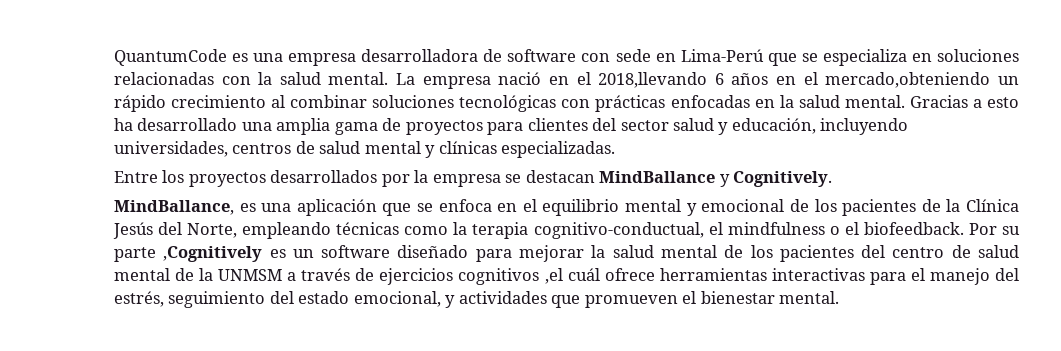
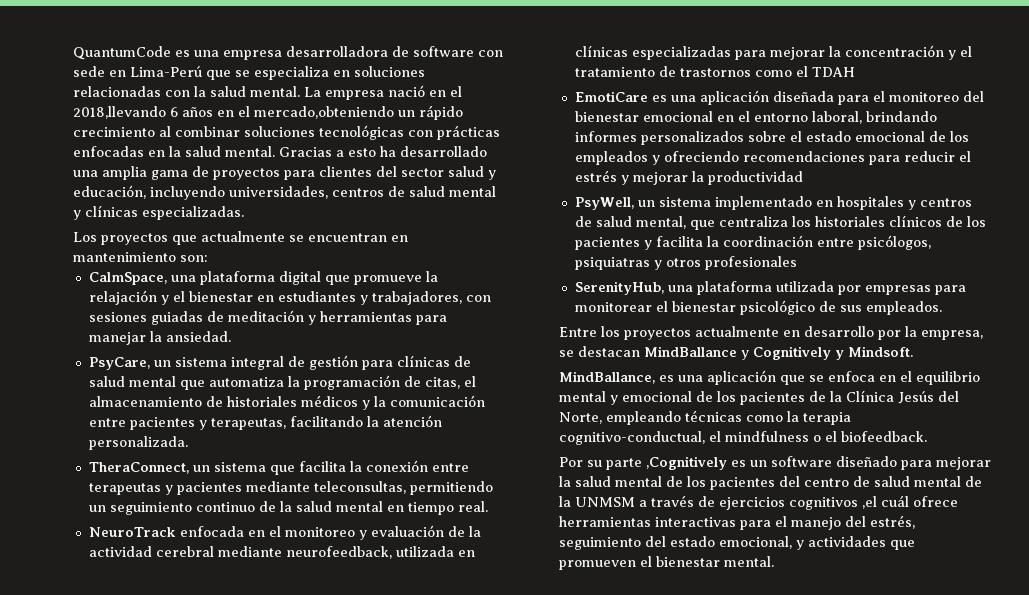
(616, 149) none -> [73,231,409,245] [73,252,209,262] [89,271,439,285] [89,290,492,305] [89,310,448,325] [89,331,232,345] [89,355,472,370] [89,375,477,390] [89,395,486,410] [89,415,443,430] [89,436,189,450] [89,460,470,475] [89,481,494,495] [89,501,489,515] [89,525,482,540] [89,546,476,559] [575,45,973,60] [575,66,856,77] [575,90,985,105] [575,111,938,124] [575,131,970,145] [575,151,972,165] [575,170,804,185] [575,196,973,210] [575,215,987,230] [575,235,932,250] [575,256,798,270] [575,281,967,295] [575,300,943,315] // Los proyectos que actualmente se encuentran en mantenimiento son: // CalmSpace, una plataforma digital que promueve la relajación y el bienestar en estudiantes y trabajadores, con sesiones guiadas de meditación y herramientas para manejar la ansiedad. // PsyCare, un sistema integral de gestión para clínicas de salud mental que automatiza la programación de citas, el almacenamiento de historiales médicos y la comunicación entre pacientes y terapeutas, facilitando la atención personalizada. // TheraConnect, un sistema que facilita la conexión entre terapeutas y pacientes mediante teleconsultas, permitiendo un seguimiento continuo de la salud mental en tiempo real. // NeuroTrack enfocada en el monitoreo y evaluación de la actividad cerebral mediante neurofeedback, utilizada en clínicas especializadas para mejorar la concentración y el tratamiento de trastornos como el TDAH // EmotiCare es una aplicación diseñada para el monitoreo del bienestar emocional en el entorno laboral, brindando informes personalizados sobre el estado emocional de los empleados y ofreciendo recomendaciones para reducir el estrés y mejorar la productividad // PsyWell, un sistema implementado en hospitales y centros de salud mental, que centraliza los historiales clínicos de los pacientes y facilita la coordinación entre psicólogos, psiquiatras y otros profesionales // SerenityHub, una plataforma utilizada por empresas para monitorear el bienestar psicológico de sus empleados.
[270,170,378,183] desarrollados -> [695,326,875,337] actualmente en desarrollo
[432,174,501,187] empresa -> [921,330,984,340] empresa,
[732,171,832,187] Cognitively. -> [753,346,914,360] Cognitively y Mindsoft.
(964, 228) none -> (928, 436) //

